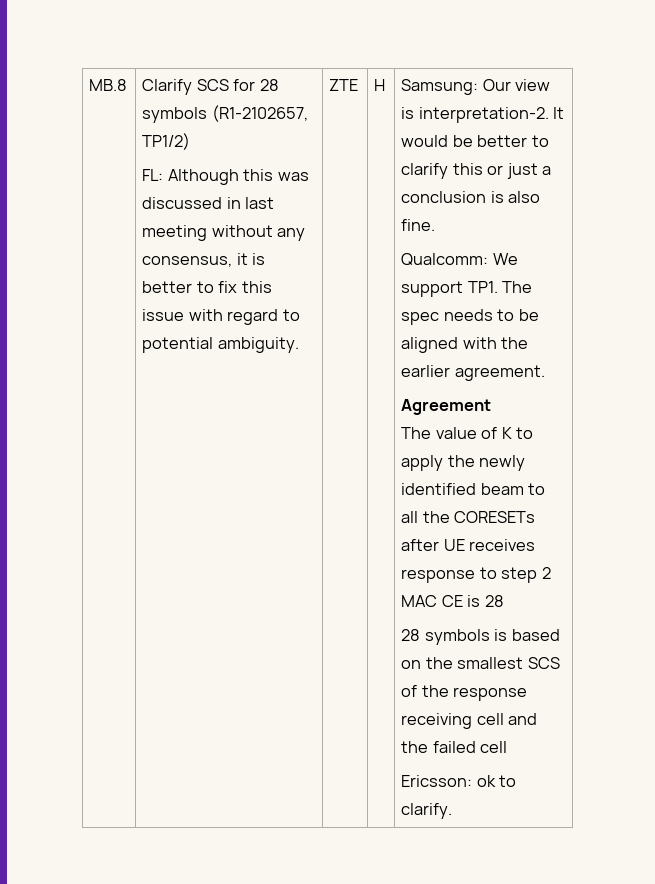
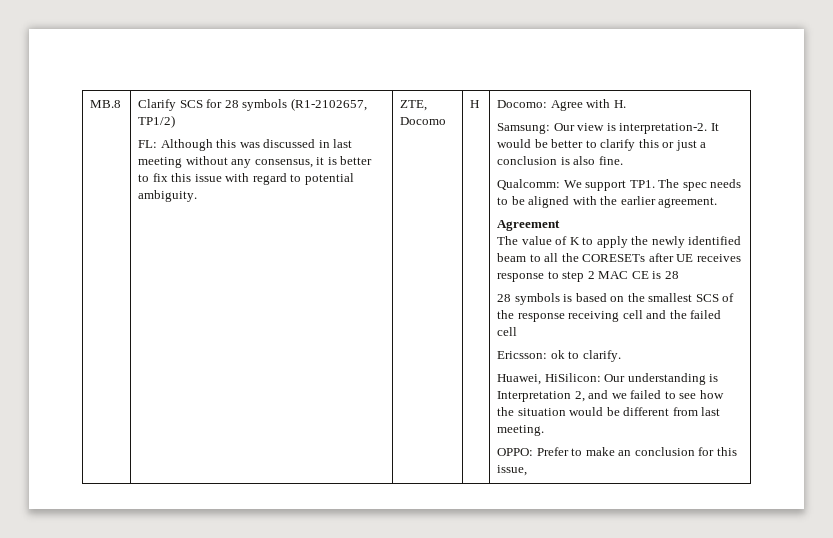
[329,79,359,91] ZTE -> [400,100,428,111] [400,117,447,125] ZTE, Docomo
(386, 85) none -> [497,99,626,111] Docomo: Agree with H. //
(453, 811) none -> [497,373,719,385] [497,390,724,402] [497,407,721,416] [497,425,545,436] [497,447,737,456] [497,465,528,476] // Huawei, HiSilicon: Our understanding is Interpretation 2, and we failed to see how the situation would be different from last meeting. // OPPO: Prefer to make an conclusion for this issue,

